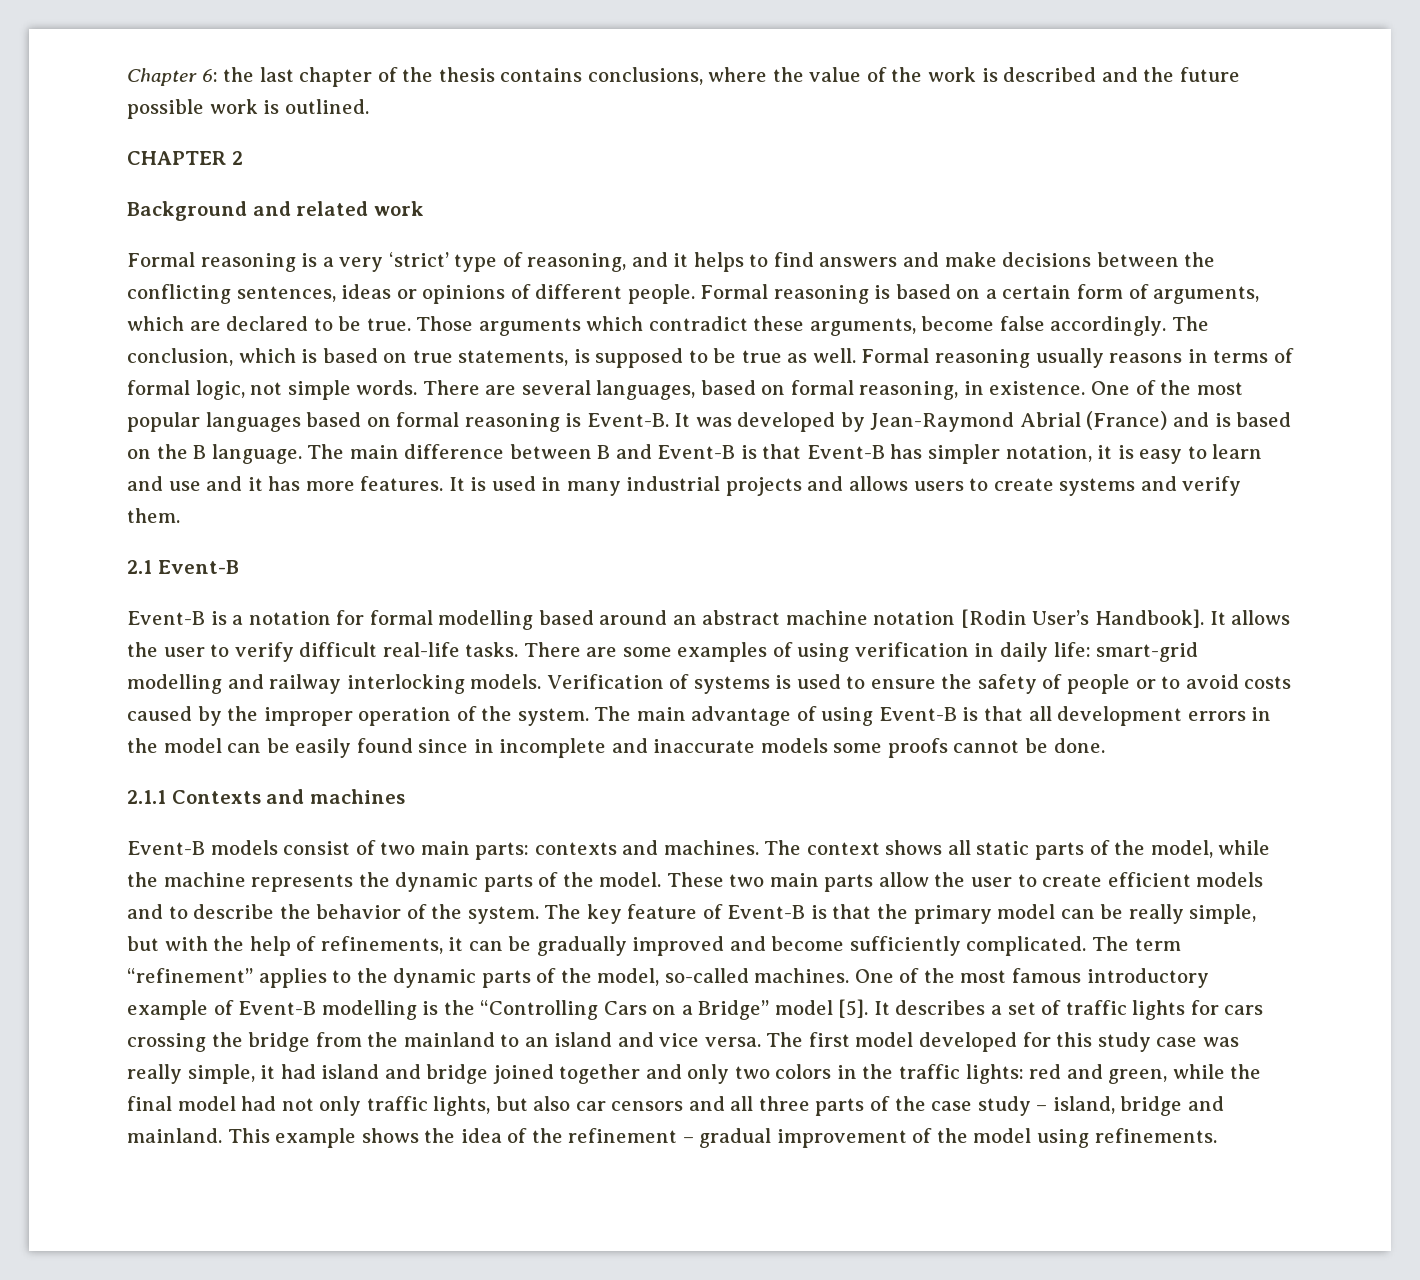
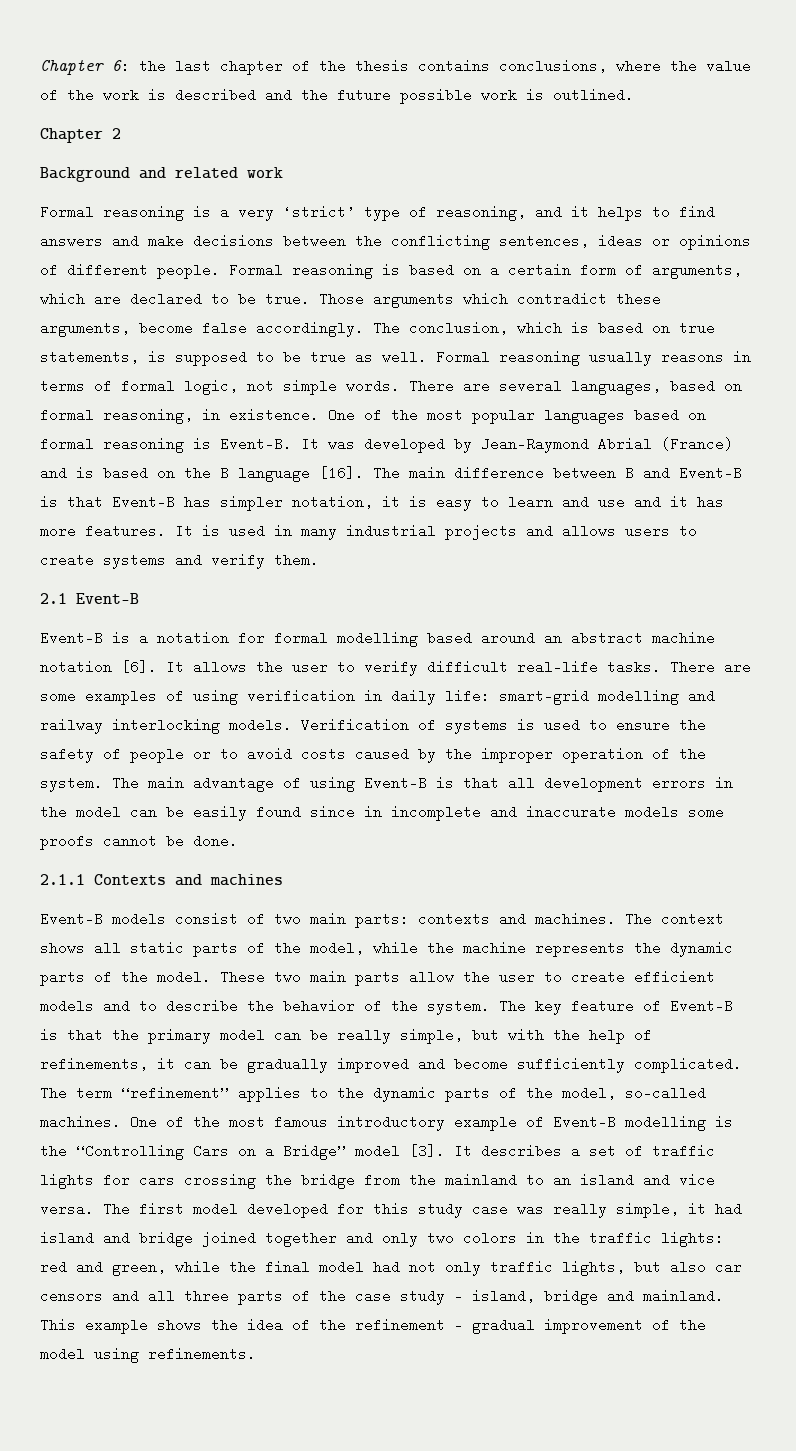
[127,151,226,165] CHAPTER -> [40,128,103,143] Chapter
[211,444,302,464] language. -> [238,466,364,482] language [16].
[960,609,1205,628] [Rodin User’s Handbook]. -> [121,660,157,674] [6].
[838,999,869,1018] [5]. -> [409,1144,445,1158] [3].

